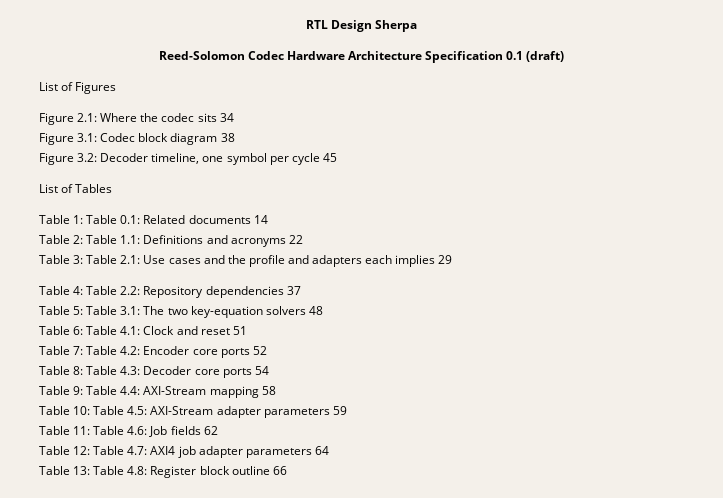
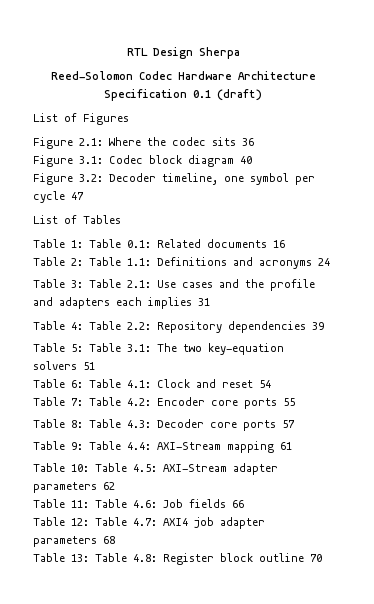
[219,113,234,122] 34 -> [242,138,254,146] 36
[220,133,235,142] 38 -> [240,156,252,164] 40
[322,153,337,162] 45 -> [71,192,84,200] 47
[253,215,268,224] 14 -> [273,240,285,248] 16
[288,235,303,244] 22 -> [318,258,330,266] 24
[438,255,453,264] 29 -> [198,298,210,306] 31
[286,286,301,295] 37 -> [312,322,324,330] 39
[308,306,323,315] 48 -> [83,362,95,370] 51
[232,326,247,335] 51 -> [259,380,271,388] 54
[252,346,267,355] 52 -> [283,398,295,406] 55
[254,366,269,375] 54 -> [282,420,295,428] 57
[261,386,276,395] 58 -> [280,442,292,450] 61
[332,406,347,415] 59 -> [103,482,115,490] 62
[203,426,218,435] 62 -> [232,500,244,508] 66
[314,446,329,455] 64 -> [103,536,115,544] 68
[272,466,287,475] 66 -> [310,554,322,562] 70

